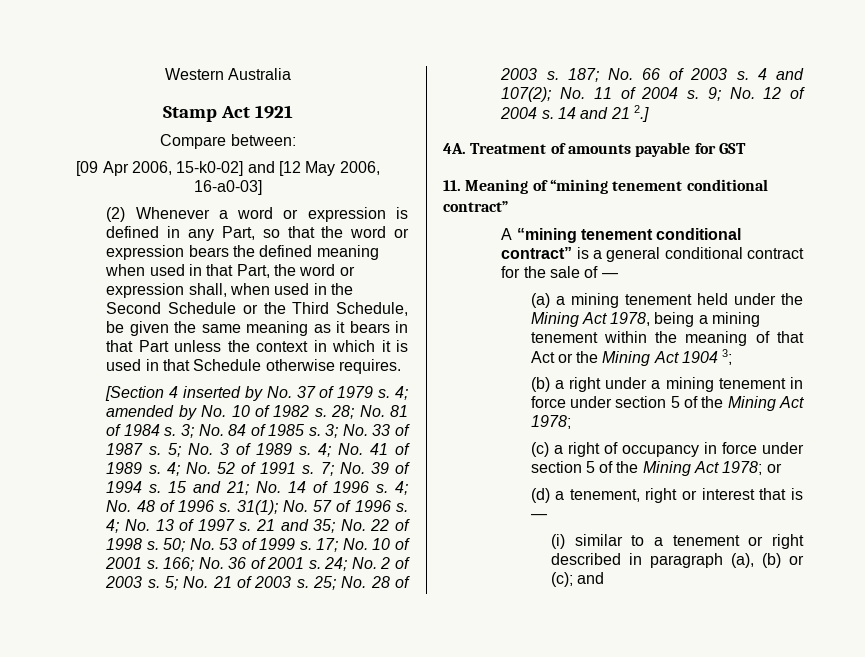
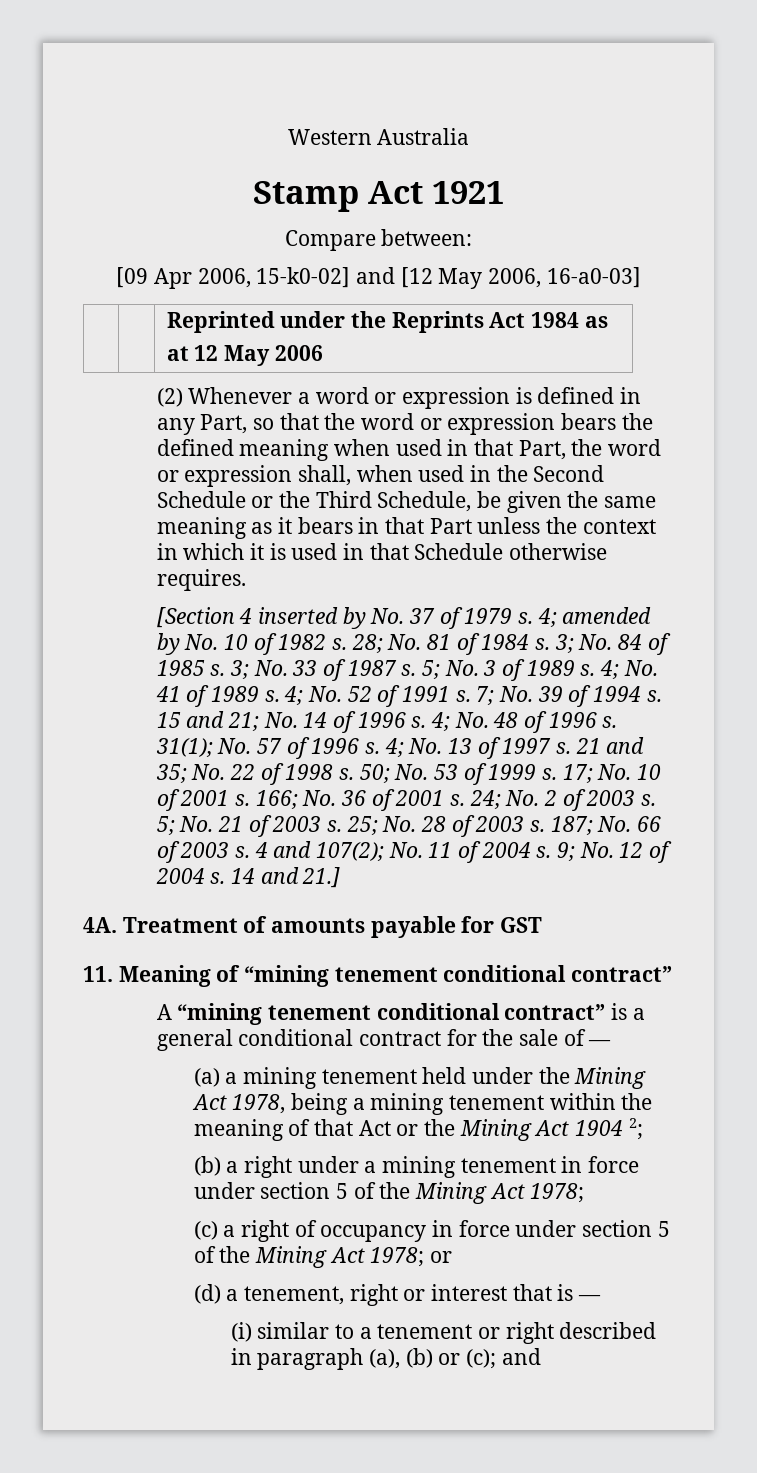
(262, 187) none -> [166,311,608,333] [166,345,323,366] // | | Reprinted under the Reprints Act 1984 as // at 12 May 2006
[610,105,649,122] 21 2.] -> [302,867,341,888] 21.]
[722,349,733,365] 3; -> [628,1118,643,1140] 2;

